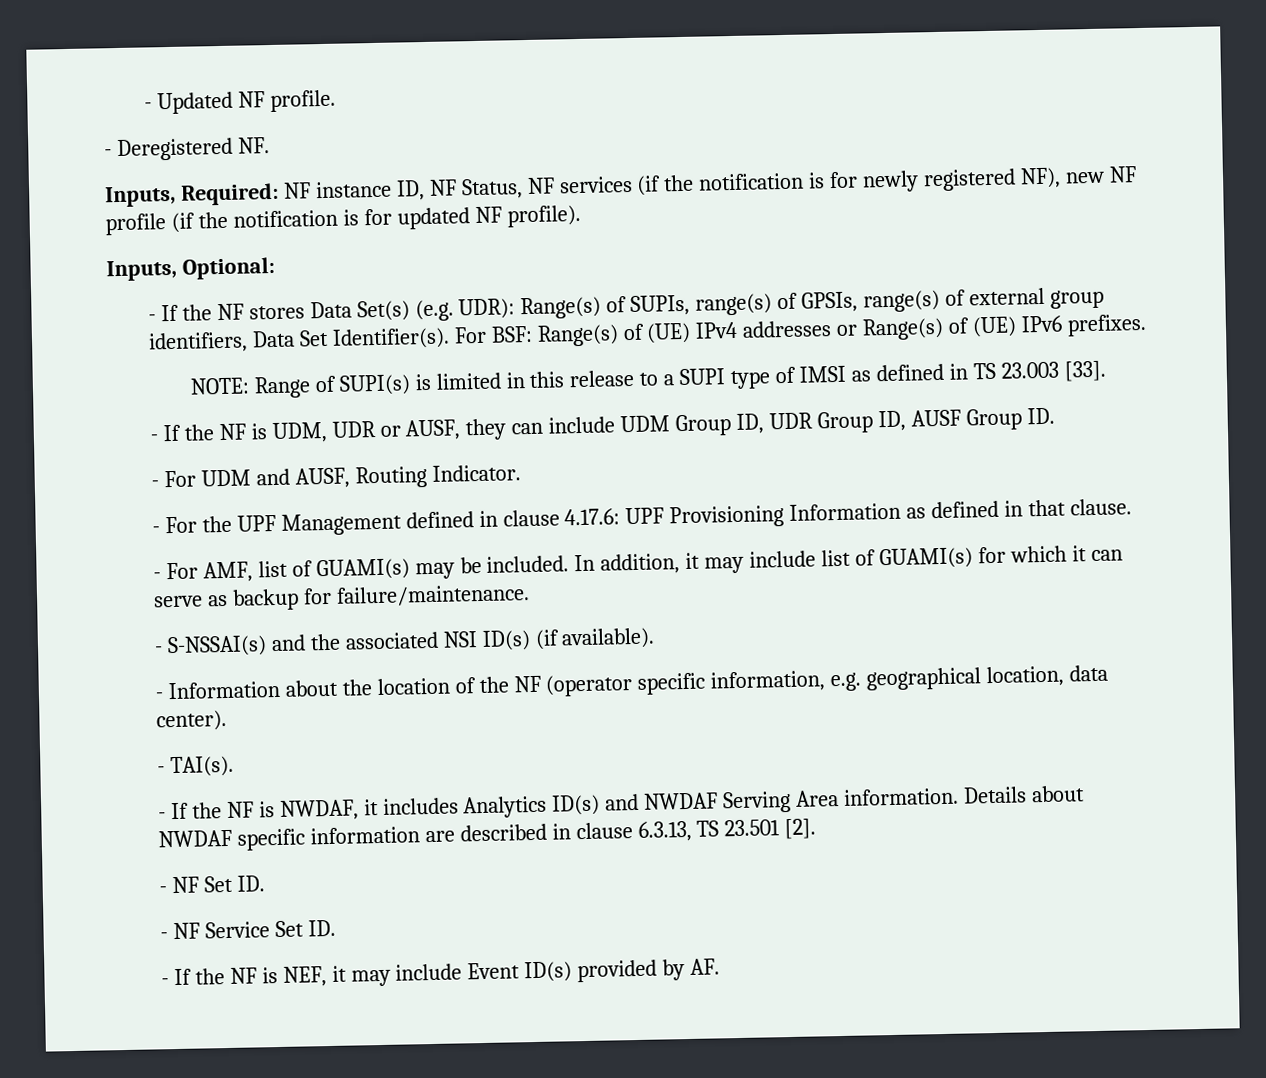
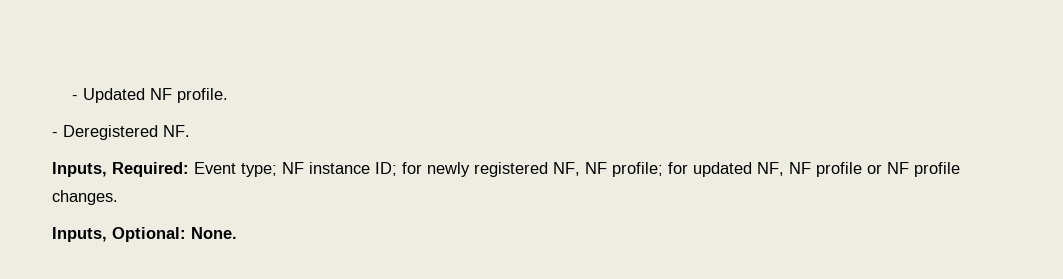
[282,166,1137,201] [105,204,581,236] [106,256,275,282] [147,287,1104,322] [147,313,1147,354] [189,360,1106,399] [149,407,1055,444] [150,464,521,489] [151,498,1132,536] [152,545,1123,583] [153,584,530,611] [154,627,656,658] [154,664,1109,700] [155,709,227,732] [156,755,234,778] [157,785,1085,821] [157,818,817,851] [158,875,265,894] [159,919,336,940] [160,958,721,987] NF instance ID, NF Status, NF services (if the notification is for newly registered NF), new NF profile (if the notification is for updated NF profile). // Inputs, Optional: // - If the NF stores Data Set(s) (e.g. UDR): Range(s) of SUPIs, range(s) of GPSIs, range(s) of external group identifiers, Data Set Identifier(s). For BSF: Range(s) of (UE) IPv4 addresses or Range(s) of (UE) IPv6 prefixes. // NOTE: Range of SUPI(s) is limited in this release to a SUPI type of IMSI as defined in TS 23.003 [33]. // - If the NF is UDM, UDR or AUSF, they can include UDM Group ID, UDR Group ID, AUSF Group ID. // - For UDM and AUSF, Routing Indicator. // - For the UPF Management defined in clause 4.17.6: UPF Provisioning Information as defined in that clause. // - For AMF, list of GUAMI(s) may be included. In addition, it may include list of GUAMI(s) for which it can serve as backup for failure/maintenance. // - S-NSSAI(s) and the associated NSI ID(s) (if available). // - Information about the location of the NF (operator specific information, e.g. geographical location, data center). // - TAI(s). // - If the NF is NWDAF, it includes Analytics ID(s) and NWDAF Serving Area information. Details about NWDAF specific information are described in clause 6.3.13, TS 23.501 [2]. // - NF Set ID. // - NF Service Set ID. // - If the NF is NEF, it may include Event ID(s) provided by AF. -> [194,162,960,177] [52,190,118,205] [52,227,237,242] Event type; NF instance ID; for newly registered NF, NF profile; for updated NF, NF profile or NF profile changes. // Inputs, Optional: None.

